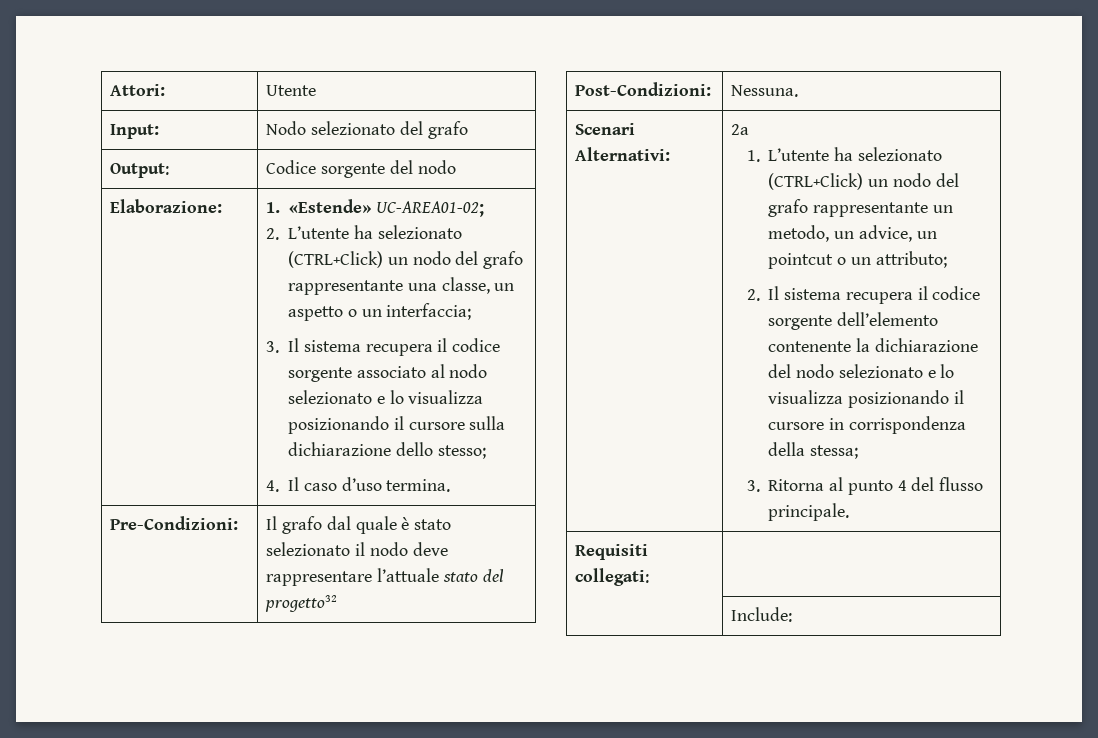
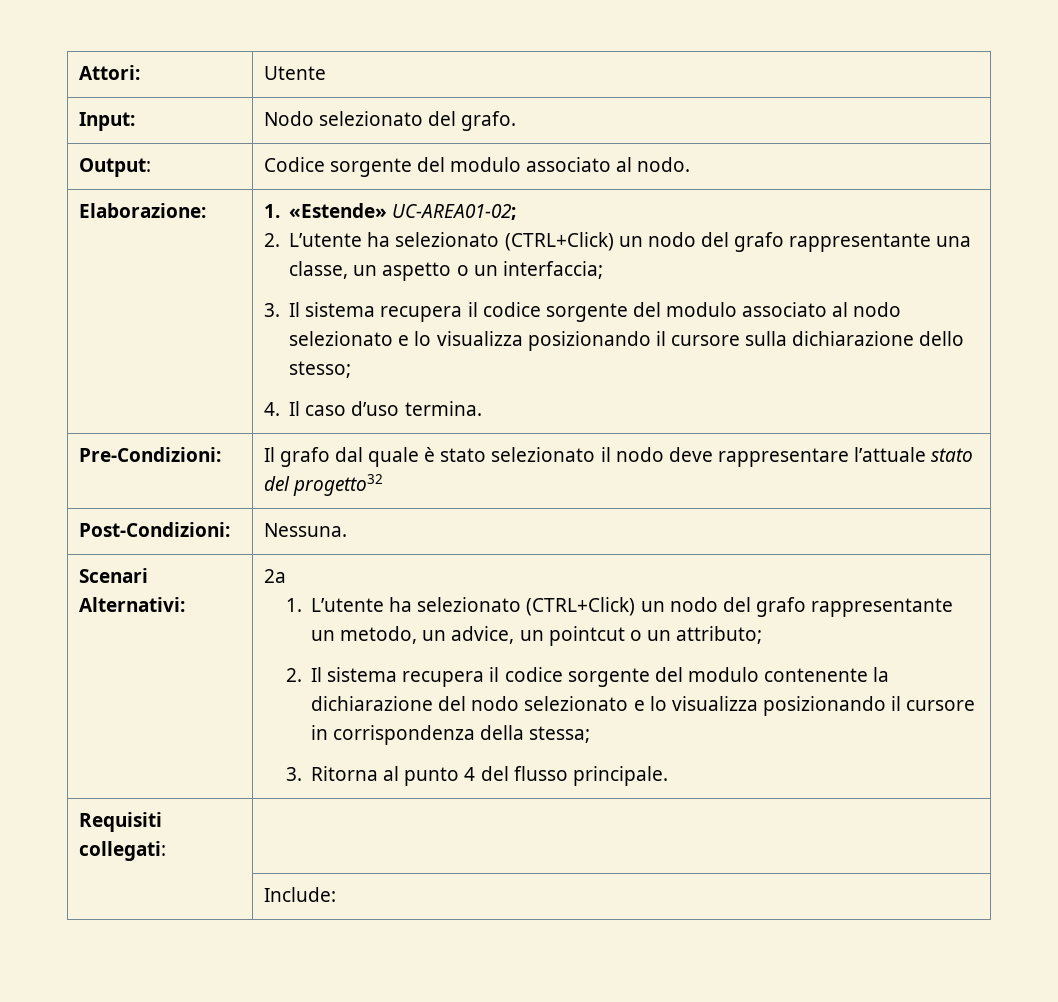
[427,121,468,139] grafo -> [460,111,516,131] grafo.
[417,160,456,174] nodo -> [449,157,691,172] modulo associato al nodo.
(353, 374) none -> [632,302,738,317] del modulo
[837,312,939,326] dell’elemento -> [654,667,759,682] del modulo

